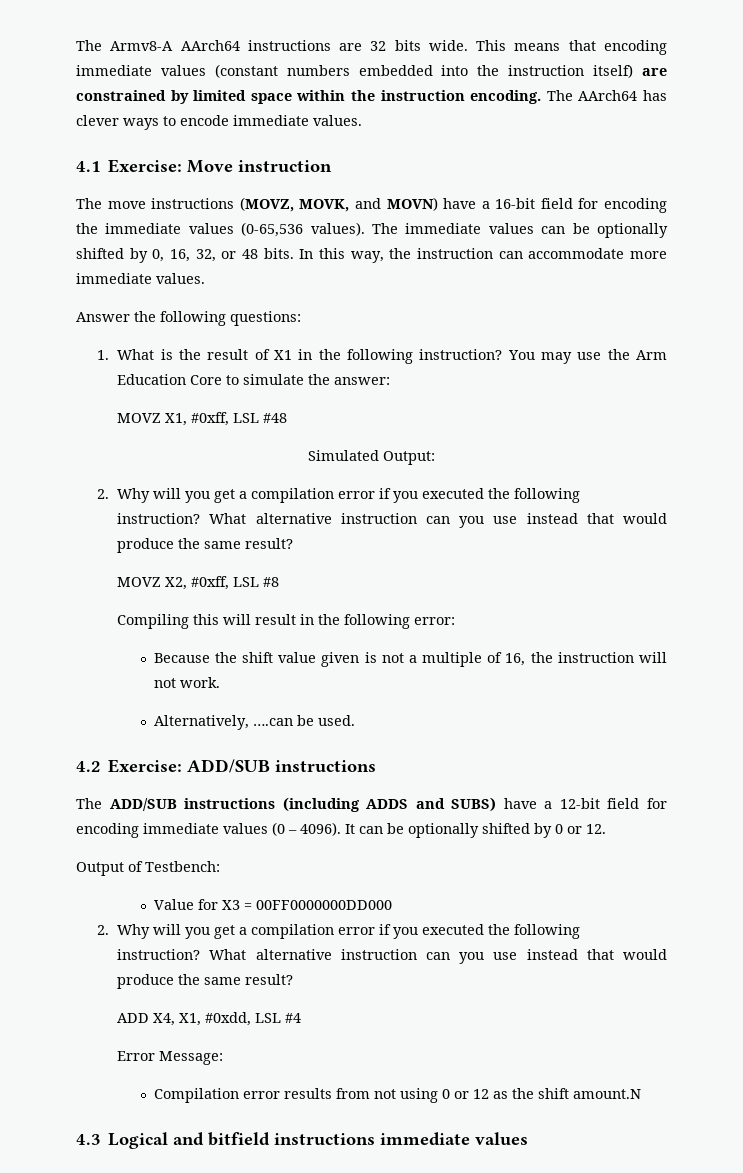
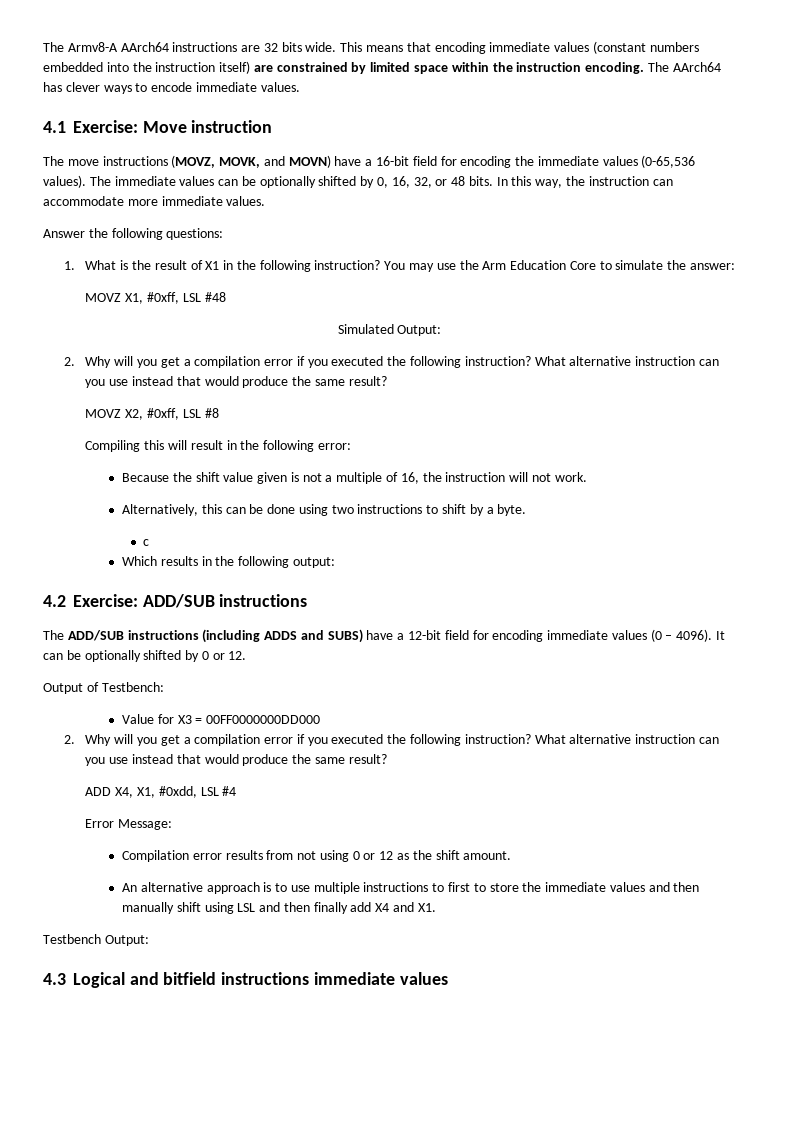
[252,715,355,726] ….can be used. -> [201,504,527,516] [143,539,150,546] [122,556,335,568] this can be done using two instructions to shift by a byte. // c // Which results in the following output:
[572,1089,641,1099] amount.N -> [463,851,512,860] [122,882,700,894] [122,902,436,914] [43,934,149,946] amount. // An alternative approach is to use multiple instructions to first to store the immediate values and then manually shift using LSL and then finally add X4 and X1. // Testbench Output:

